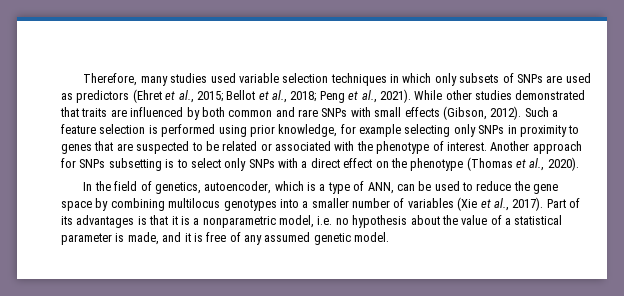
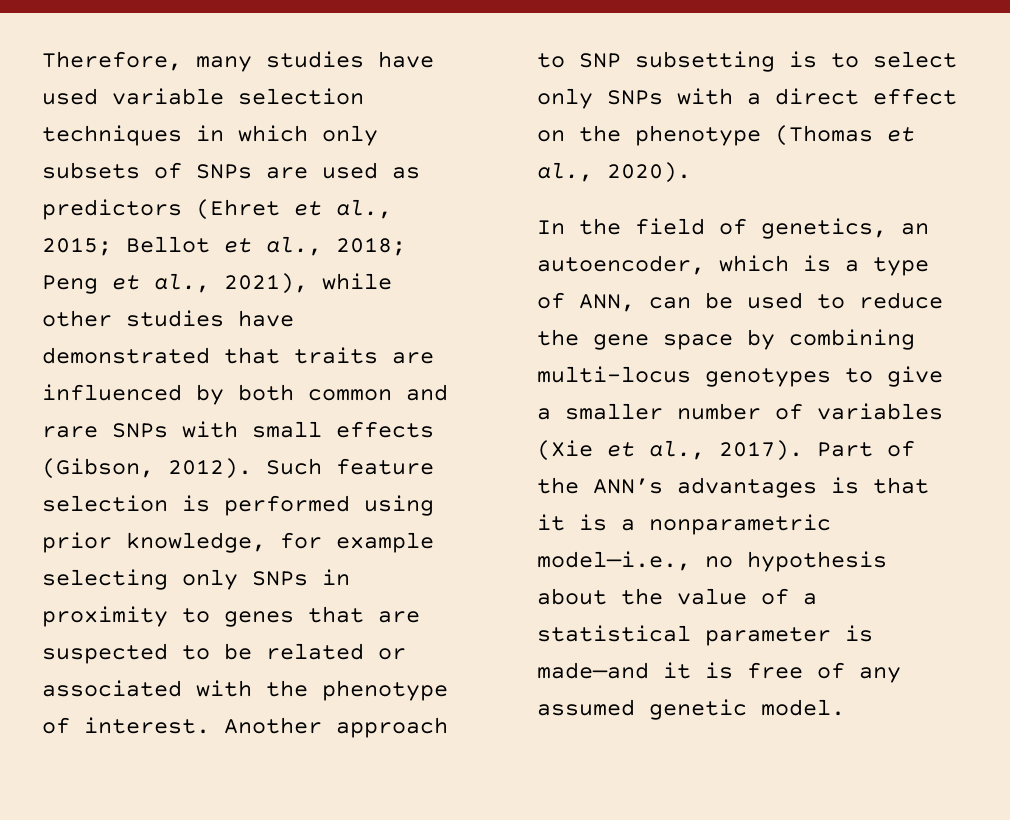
(208, 78) none -> [378,51,434,68] have
[379,89,443,103] 2021). While -> [224,273,392,294] 2021), while
(512, 95) none -> [238,310,294,327] have
[552,110,558,117] a -> (322, 466) none
[61,158,106,168] for SNPs -> [537,53,621,68] to SNP
(201, 188) none -> [901,223,929,235] an
[168,198,299,211] multilocus genotypes into -> [537,366,943,387] multi-locus genotypes to give
[61,216,73,225] its -> [537,477,663,494] the ANN’s
[279,215,333,228] model, i.e. -> [537,551,691,571] model—i.e.,
[127,232,182,245] made, and -> [537,662,649,679] made—and

